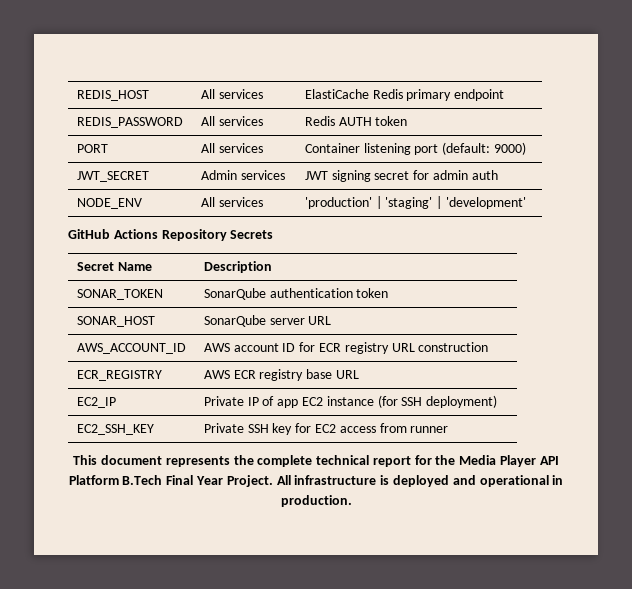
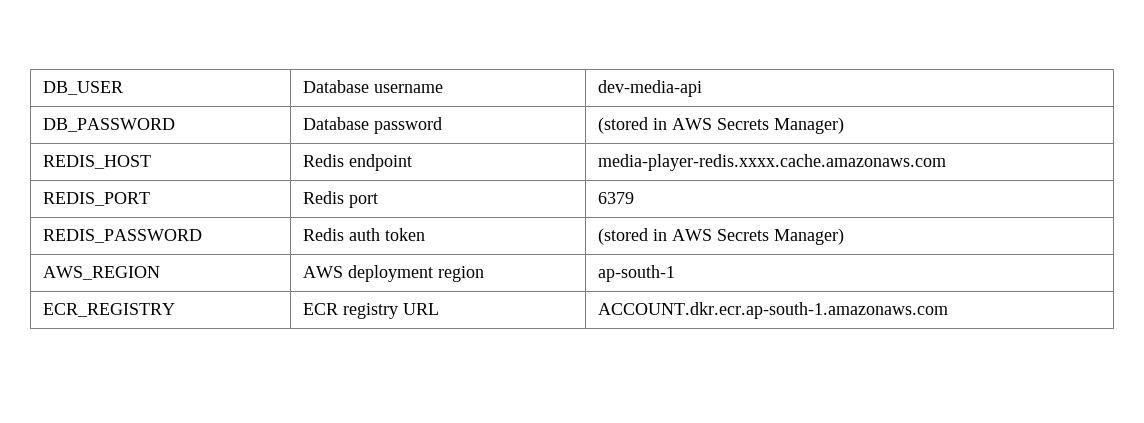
[76,90,149,101] [200,89,263,99] [304,89,505,101] [76,117,183,128] [200,116,263,126] [304,116,408,126] [76,144,108,153] [200,143,263,153] [304,142,527,155] [76,171,149,182] [200,170,285,180] [304,170,498,182] [76,198,142,209] [200,197,263,207] [304,196,527,209] [68,229,274,241] [76,262,152,271] [203,261,272,273] [76,289,163,300] [203,288,389,300] [76,316,155,327] [203,315,332,327] [76,343,186,354] [203,342,489,354] [76,370,162,381] [203,369,360,381] [76,397,116,408] [203,395,498,408] [76,424,154,435] [203,423,449,435] [73,455,559,467] [68,475,564,487] [280,495,352,507] REDIS_HOST | All services | ElastiCache Redis primary endpoint // REDIS_PASSWORD | All services | Redis AUTH token // PORT | All services | Container listening port (default: 9000) // JWT_SECRET | Admin services | JWT signing secret for admin auth // NODE_ENV | All services | 'production' | 'staging' | 'development' // GitHub Actions Repository Secrets // Secret Name | Description // SONAR_TOKEN | SonarQube authentication token // SONAR_HOST | SonarQube server URL // AWS_ACCOUNT_ID | AWS account ID for ECR registry URL construction // ECR_REGISTRY | AWS ECR registry base URL // EC2_IP | Private IP of app EC2 instance (for SSH deployment) // EC2_SSH_KEY | Private SSH key for EC2 access from runner // This document represents the complete technical report for the Media Player API Platform B.Tech Final Year Project. All infrastructure is deployed and operational in production. -> [43,81,124,95] [303,80,444,93] [598,80,703,97] [43,118,176,132] [303,117,443,134] [598,117,845,134] [43,155,152,169] [303,154,413,171] [598,154,947,171] [43,192,151,206] [303,191,379,208] [598,192,635,204] [43,229,203,243] [303,228,426,241] [598,228,845,245] [43,266,161,280] [303,265,485,282] [598,265,676,282] [43,303,176,317] [303,303,440,319] [598,302,949,319] DB_USER | Database username | dev-media-api // DB_PASSWORD | Database password | (stored in AWS Secrets Manager) // REDIS_HOST | Redis endpoint | media-player-redis.xxxx.cache.amazonaws.com // REDIS_PORT | Redis port | 6379 // REDIS_PASSWORD | Redis auth token | (stored in AWS Secrets Manager) // AWS_REGION | AWS deployment region | ap-south-1 // ECR_REGISTRY | ECR registry URL | ACCOUNT.dkr.ecr.ap-south-1.amazonaws.com

